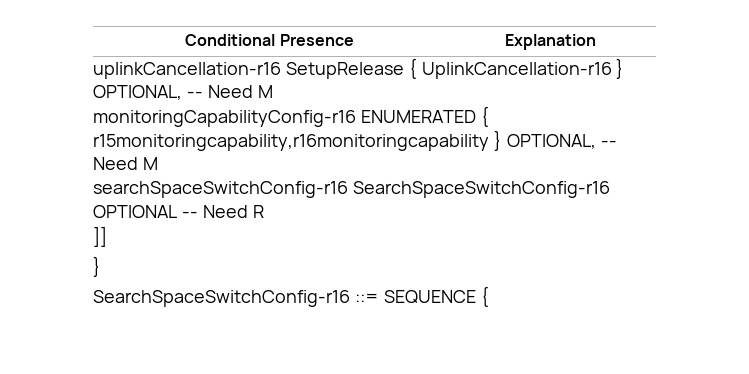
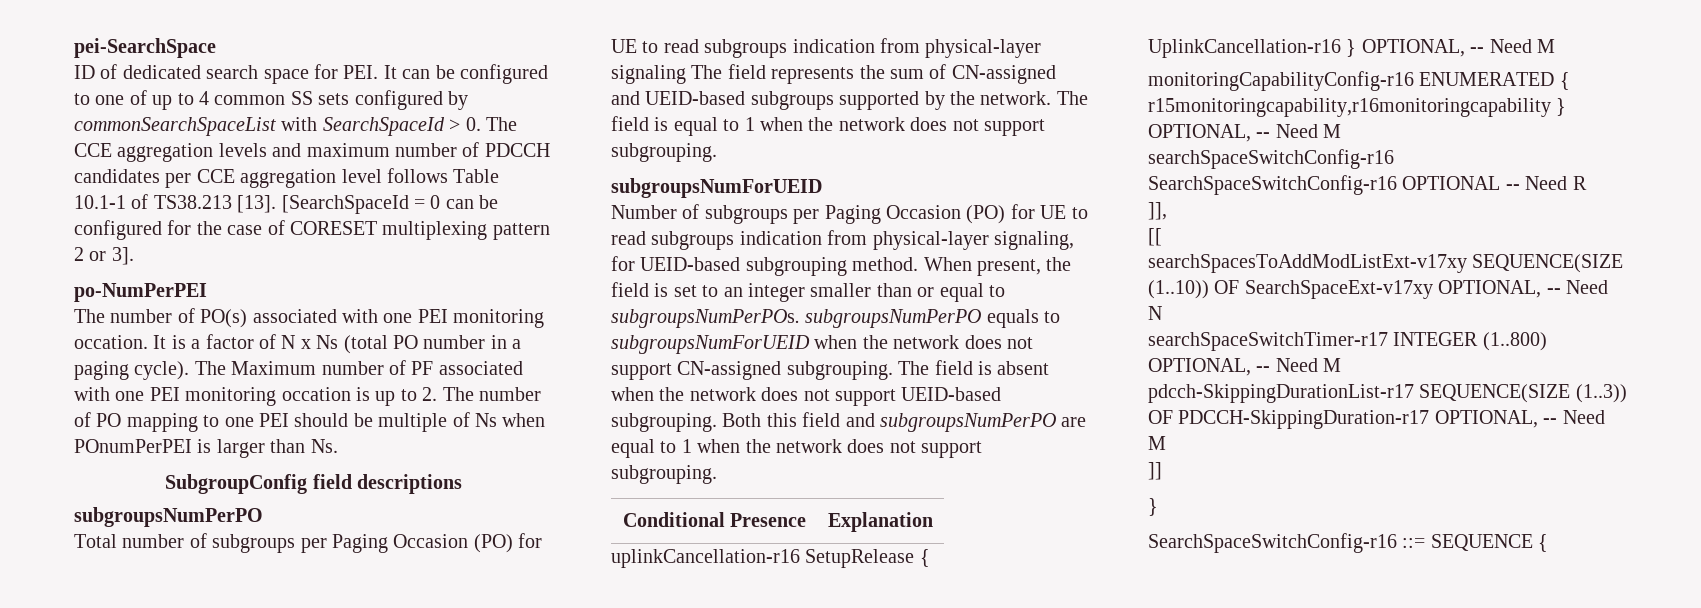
(185, 40) none -> [74,38,216,58] [74,64,548,84] [74,90,468,110] [74,117,517,136] [74,142,550,162] [74,168,500,188] [74,194,499,214] [74,220,550,240] [74,247,134,265] [74,283,207,302] [74,308,545,328] [74,334,522,354] [74,360,523,380] [74,387,541,406] [74,412,546,432] [74,439,338,458] [165,474,462,494] [74,507,263,527] [74,533,543,553] [611,38,1042,58] [611,64,1056,84] [611,91,1088,110] [611,116,1045,136] [611,143,717,162] [611,178,822,198] [611,204,1088,224] [611,230,1074,250] [611,256,1072,276] [611,282,1005,302] [611,309,1061,328] [611,335,1033,354] [611,360,1050,380] [611,387,1002,406] [611,412,1087,432] [611,439,983,458] [611,465,717,484] pei-SearchSpace // ID of dedicated search space for PEI. It can be configured to one of up to 4 common SS sets configured by commonSearchSpaceList with SearchSpaceId > 0. The CCE aggregation levels and maximum number of PDCCH candidates per CCE aggregation level follows Table 10.1-1 of TS38.213 [13]. [SearchSpaceId = 0 can be configured for the case of CORESET multiplexing pattern 2 or 3]. // po-NumPerPEI // The number of PO(s) associated with one PEI monitoring occation. It is a factor of N x Ns (total PO number in a paging cycle). The Maximum number of PF associated with one PEI monitoring occation is up to 2. The number of PO mapping to one PEI should be multiple of Ns when POnumPerPEI is larger than Ns. // SubgroupConfig field descriptions // subgroupsNumPerPO // Total number of subgroups per Paging Occasion (PO) for UE to read subgroups indication from physical-layer signaling The field represents the sum of CN-assigned and UEID-based subgroups supported by the network. The field is equal to 1 when the network does not support subgrouping. // subgroupsNumForUEID // Number of subgroups per Paging Occasion (PO) for UE to read subgroups indication from physical-layer signaling, for UEID-based subgrouping method. When present, the field is set to an integer smaller than or equal to subgroupsNumPerPOs. subgroupsNumPerPO equals to subgroupsNumForUEID when the network does not support CN-assigned subgrouping. The field is absent when the network does not support UEID-based subgrouping. Both this field and subgroupsNumPerPO are equal to 1 when the network does not support subgrouping. //
(264, 211) none -> [1148,202,1167,220] [1148,228,1162,246] [1148,254,1624,273] [1148,280,1608,299] [1148,306,1162,320] [1148,332,1547,351] [1148,358,1342,376] [1148,384,1627,403] [1148,410,1605,429] [1148,436,1166,450] // ]], // [[ // searchSpacesToAddModListExt-v17xy SEQUENCE(SIZE (1..10)) OF SearchSpaceExt-v17xy OPTIONAL, -- Need N // searchSpaceSwitchTimer-r17 INTEGER (1..800) OPTIONAL, -- Need M // pdcch-SkippingDurationList-r17 SEQUENCE(SIZE (1..3)) OF PDCCH-SkippingDuration-r17 OPTIONAL, -- Need M

